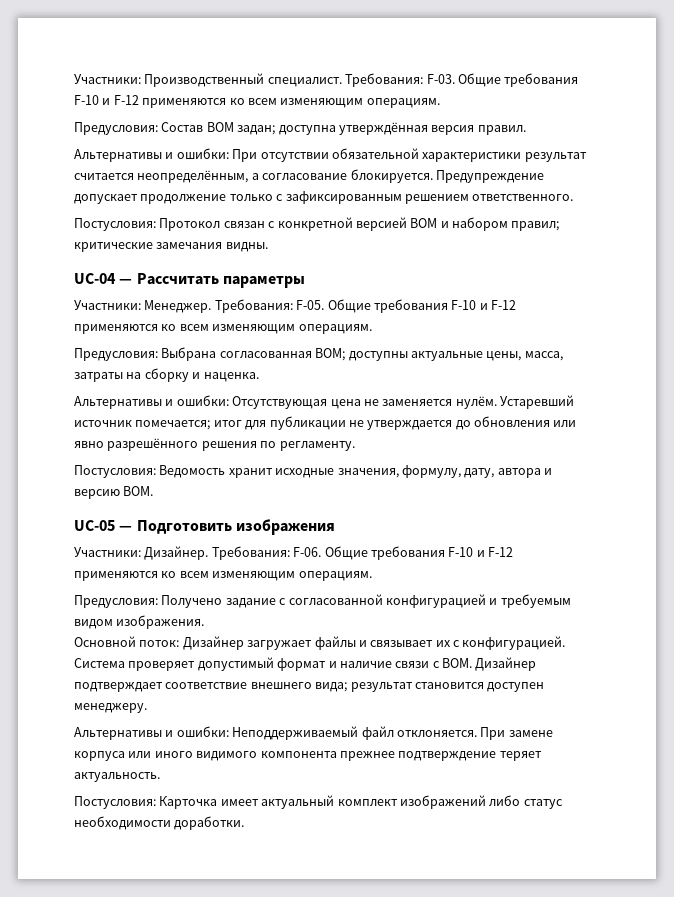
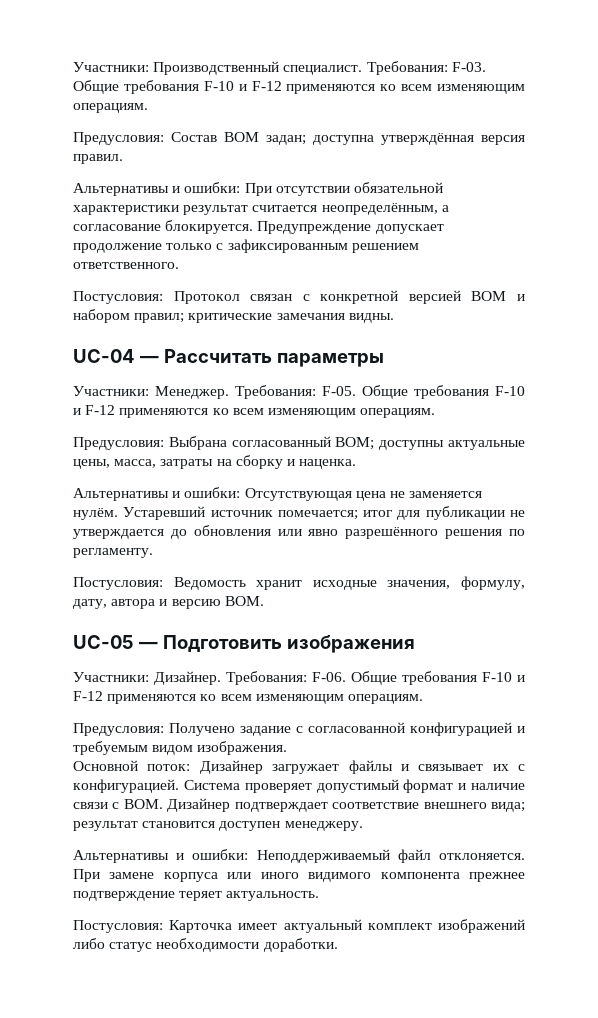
[219,351,312,358] согласованная -> [231,436,331,447] согласованный

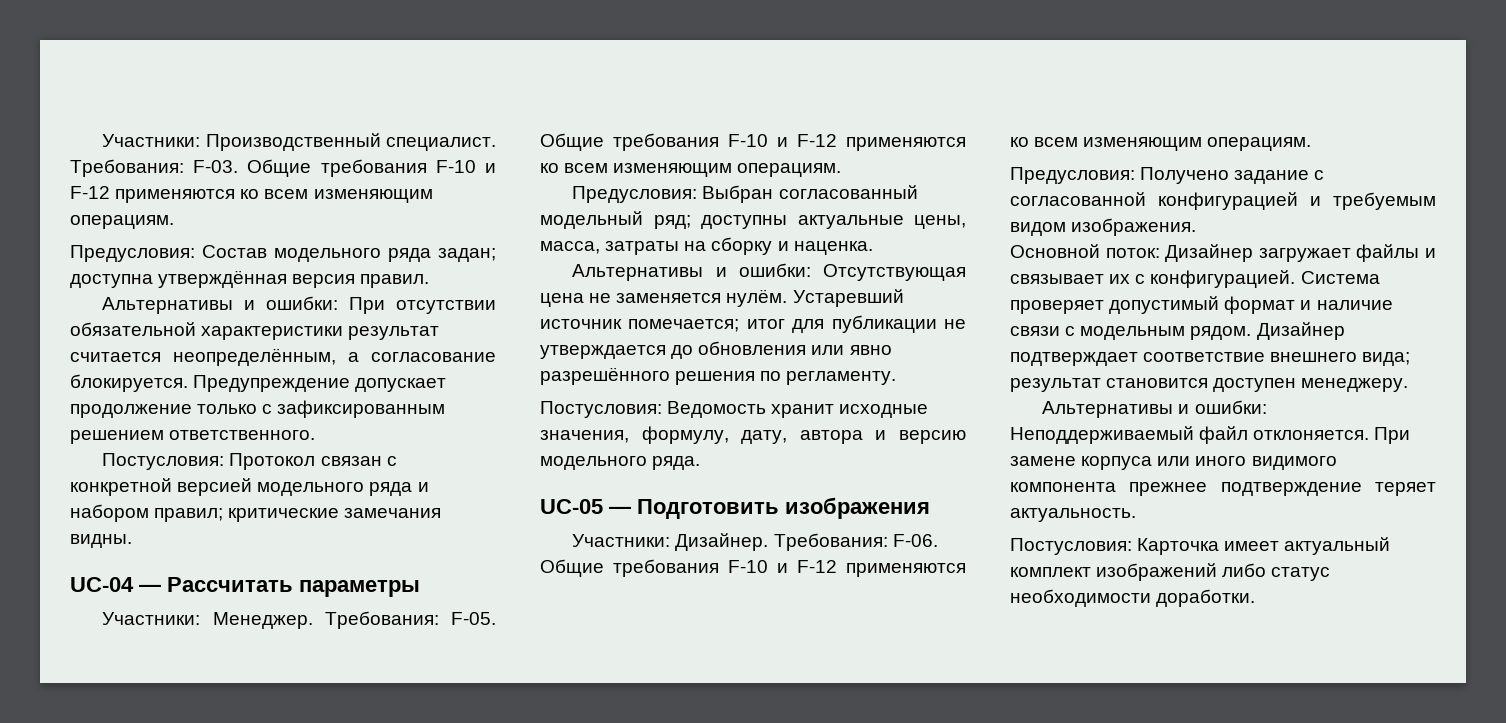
[224,132,259,142] BOM -> [274,248,431,262] модельного ряда
[471,291,507,301] BOM -> [257,482,413,496] модельного ряда
[168,436,375,450] Выбрана согласованный BOM; -> [702,185,918,203] [540,211,691,229] Выбран согласованный модельный ряд;
[224,596,264,606] BOM. -> [540,456,701,470] модельного ряда.
[123,799,163,809] BOM. -> [1080,326,1252,340] модельным рядом.

